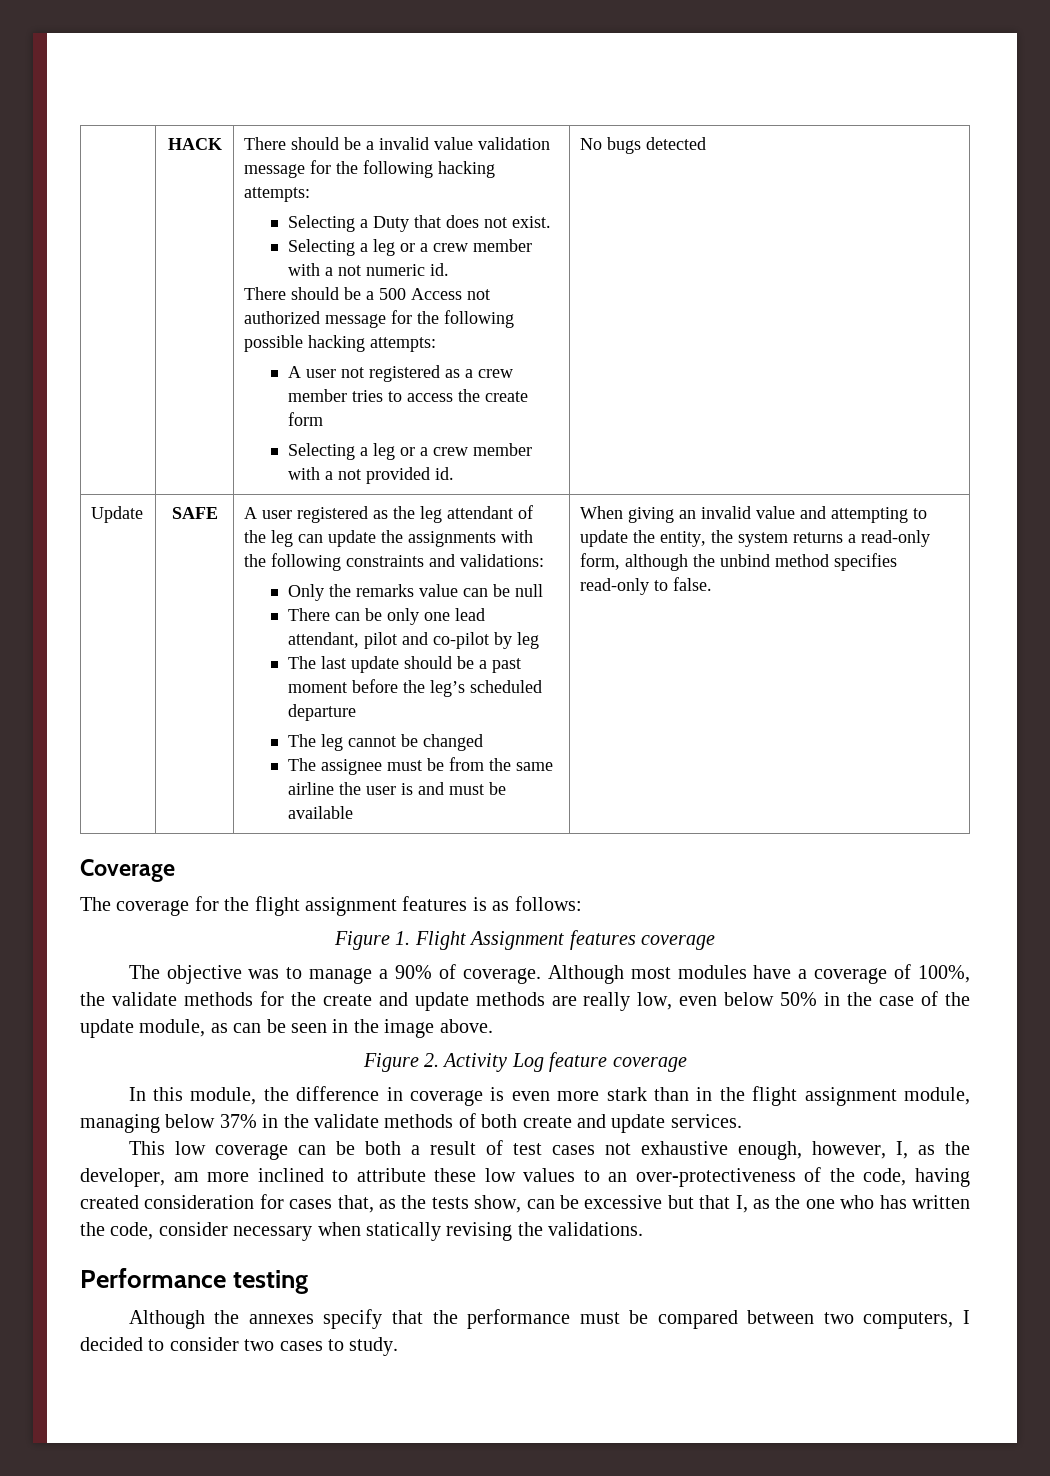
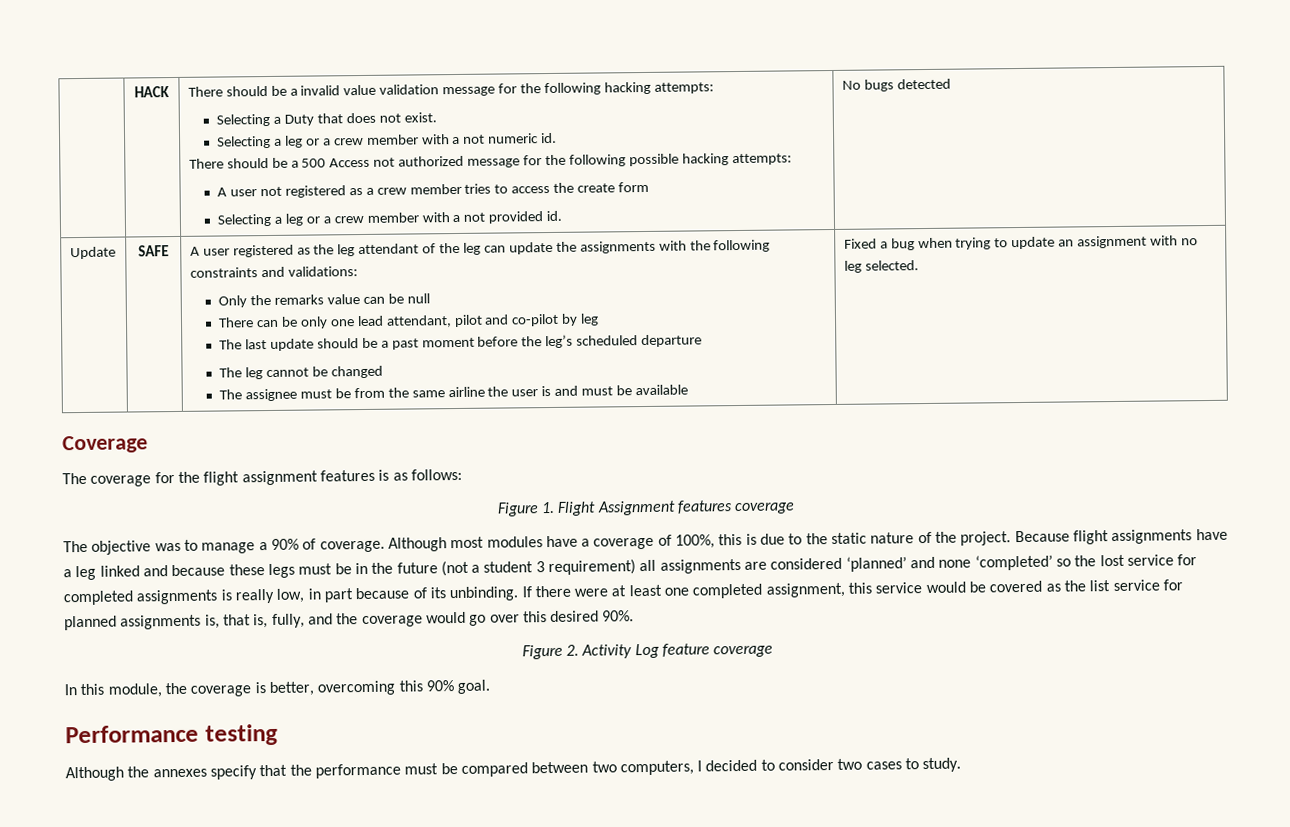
[580,506,928,523] [580,530,931,547] [580,553,898,571] [580,577,713,595] When giving an invalid value and attempting to update the entity, the system returns a read-only form, although the unbind method specifies read-only to false. -> [843,235,1198,251] [843,260,919,273] Fixed a bug when trying to update an assignment with no leg selected.
[80,991,970,1011] [80,1019,493,1038] the validate methods for the create and update methods are really low, even below 50% in the case of the update module, as can be seen in the image above. -> [718,528,1228,546] [63,554,1198,581] [63,579,1183,606] [64,610,635,631] this is due to the static nature of the project. Because flight assignments have a leg linked and because these legs must be in the future (not a student 3 requirement) all assignments are considered ‘planned’ and none ‘completed’ so the lost service for completed assignments is really low, in part because of its unbinding. If there were at least one completed assignment, this service would be covered as the list service for planned assignments is, that is, fully, and the coverage would go over this desired 90%.
[296,1086,971,1106] [80,1113,742,1133] [128,1140,970,1160] [80,1167,970,1187] [80,1194,970,1213] [80,1222,644,1241] difference in coverage is even more stark than in the flight assignment module, managing below 37% in the validate methods of both create and update services. // This low coverage can be both a result of test cases not exhaustive enough, however, I, as the developer, am more inclined to attribute these low values to an over-protectiveness of the code, having created consideration for cases that, as the tests show, can be excessive but that I, as the one who has written the code, consider necessary when statically revising the validations. -> [190,679,491,697] coverage is better, overcoming this 90% goal.

